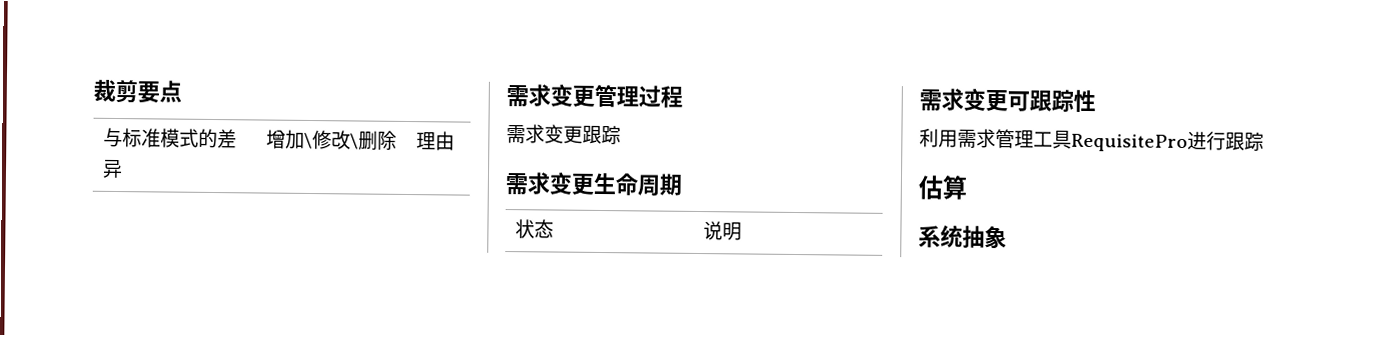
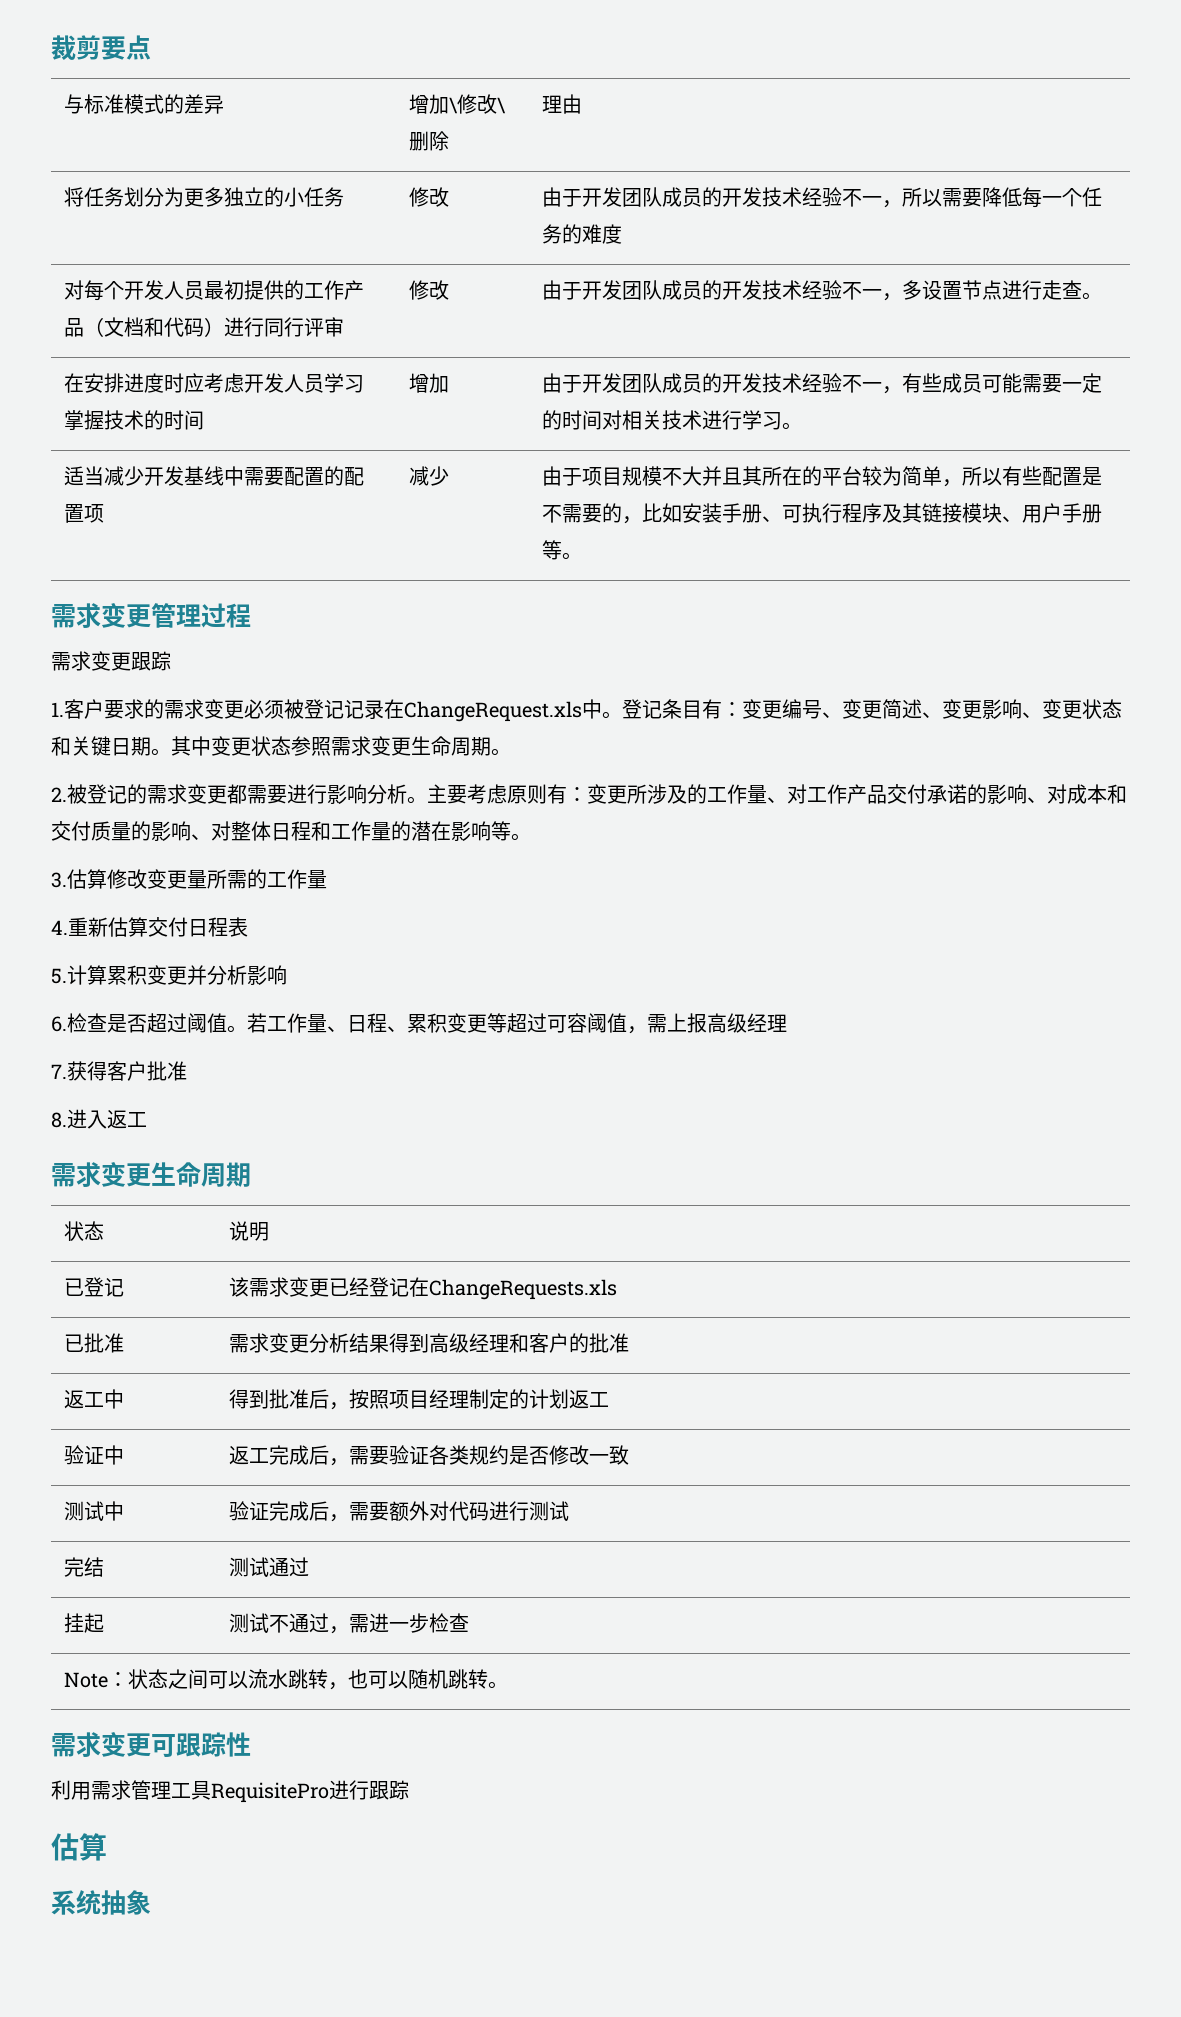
(456, 141) none -> [64,187,345,207] [409,187,450,207] [542,187,1103,208] [542,224,623,244] [64,280,365,301] [64,317,345,337] [409,280,450,300] [542,280,1103,301] [64,373,365,393] [64,410,205,430] [409,373,450,393] [542,373,1103,394] [542,410,803,430] [64,466,365,486] [64,504,105,523] [409,466,450,486] [542,466,1103,487] [542,503,1103,524] [542,540,583,560] // 将任务划分为更多独立的小任务 | 修改 | 由于开发团队成员的开发技术经验不一，所以需要降低每一个任务的难度 // 对每个开发人员最初提供的工作产品（文档和代码）进行同行评审 | 修改 | 由于开发团队成员的开发技术经验不一，多设置节点进行走查。 // 在安排进度时应考虑开发人员学习掌握技术的时间 | 增加 | 由于开发团队成员的开发技术经验不一，有些成员可能需要一定的时间对相关技术进行学习。 // 适当减少开发基线中需要配置的配置项 | 减少 | 由于项目规模不大并且其所在的平台较为简单，所以有些配置是不需要的，比如安装手册、可执行程序及其链接模块、用户手册等。
(621, 134) none -> [51,699,1122,722] [51,736,511,756] [51,784,1127,804] [51,821,531,841] [51,869,327,889] [51,917,248,937] [51,965,287,985] [51,1013,787,1034] [51,1061,187,1081] [51,1109,147,1129] // 1.客户要求的需求变更必须被登记记录在ChangeRequest.xls中。登记条目有：变更编号、变更简述、变更影响、变更状态和关键日期。其中变更状态参照需求变更生命周期。 // 2.被登记的需求变更都需要进行影响分析。主要考虑原则有：变更所涉及的工作量、对工作产品交付承诺的影响、对成本和交付质量的影响、对整体日程和工作量的潜在影响等。 // 3.估算修改变更量所需的工作量 // 4.重新估算交付日程表 // 5.计算累积变更并分析影响 // 6.检查是否超过阈值。若工作量、日程、累积变更等超过可容阈值，需上报高级经理 // 7.获得客户批准 // 8.进入返工
(743, 231) none -> [64,1277,125,1297] [229,1277,618,1300] [64,1333,125,1353] [229,1333,630,1353] [64,1389,125,1409] [229,1389,610,1410] [64,1445,125,1465] [229,1445,630,1466] [64,1501,125,1521] [229,1501,570,1522] [64,1557,105,1577] [229,1557,310,1577] [64,1613,105,1633] [229,1613,470,1634] [64,1669,509,1690] // 已登记 | 该需求变更已经登记在ChangeRequests.xls // 已批准 | 需求变更分析结果得到高级经理和客户的批准 // 返工中 | 得到批准后，按照项目经理制定的计划返工 // 验证中 | 返工完成后，需要验证各类规约是否修改一致 // 测试中 | 验证完成后，需要额外对代码进行测试 // 完结 | 测试通过 // 挂起 | 测试不通过，需进一步检查 // Note：状态之间可以流水跳转，也可以随机跳转。

